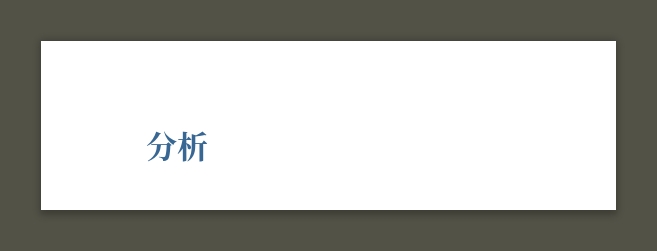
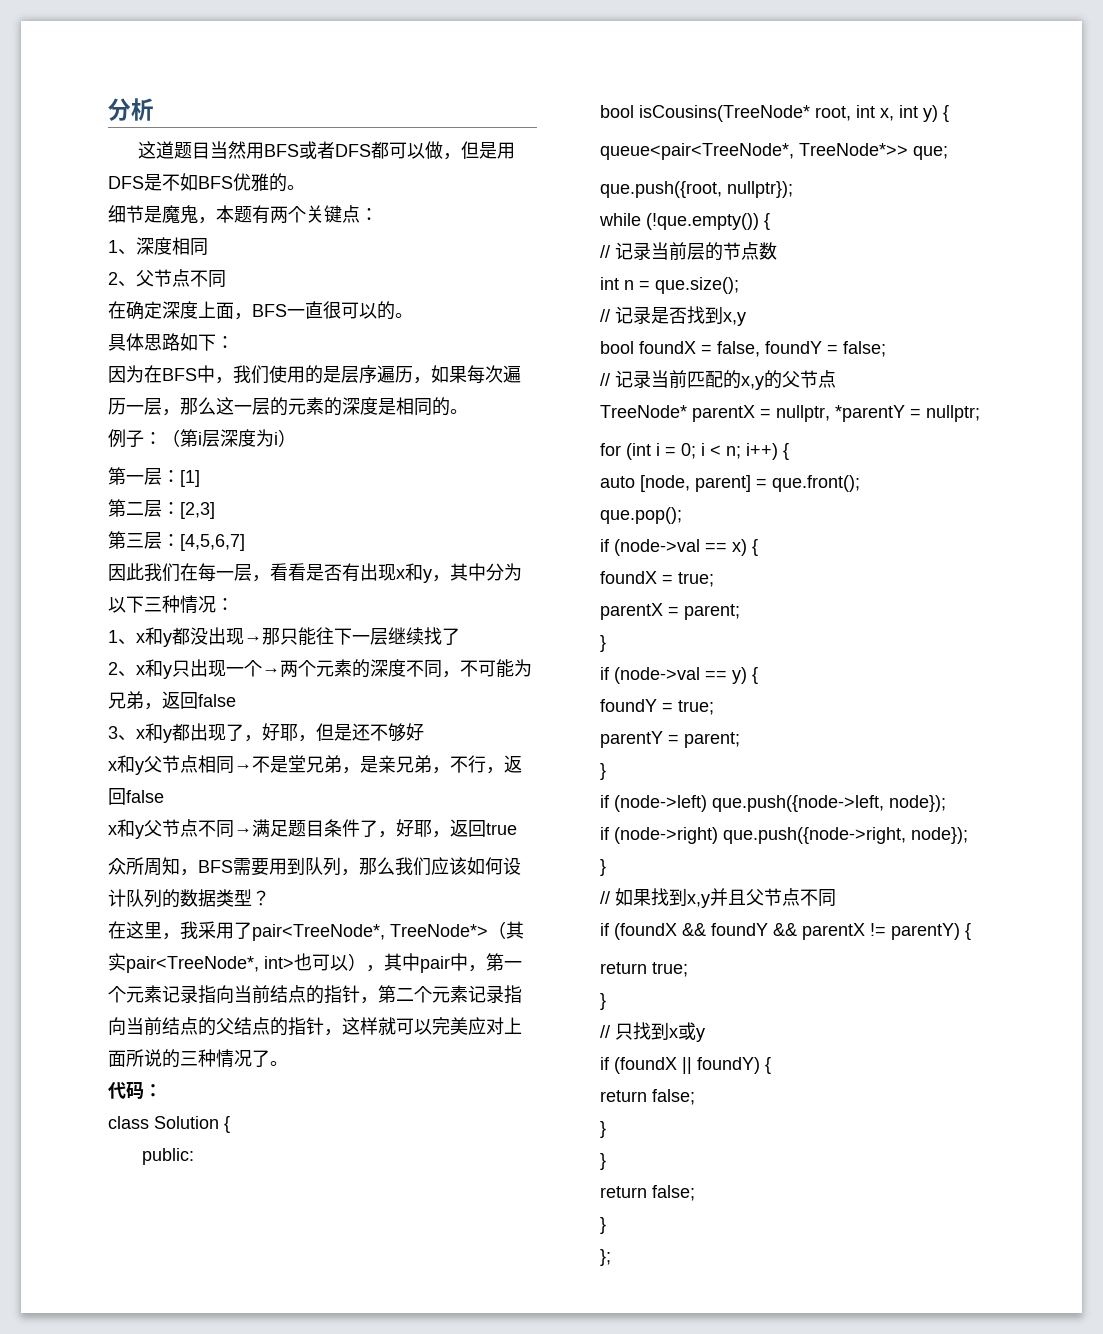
(208, 146) none -> [138,141,516,160] [108,173,305,192] [108,205,378,224] [108,237,208,256] [108,269,226,288] [108,301,413,320] [108,333,234,351] [108,365,521,384] [108,397,468,416] [108,429,296,448] [108,467,200,487] [108,499,215,519] [108,531,245,551] [108,563,522,583] [108,595,234,614] [108,627,460,647] [108,659,532,679] [108,691,236,710] [108,723,424,743] [108,755,522,775] [108,788,164,805] [108,819,517,839] [108,857,521,876] [108,889,270,908] [108,921,524,941] [108,953,522,973] [108,985,522,1004] [108,1017,522,1036] [108,1049,288,1068] [108,1081,162,1099] [108,1116,230,1133] [141,1148,194,1165] [599,105,949,122] [599,143,948,160] [599,181,793,198] [598,213,770,230] [599,242,777,261] [599,277,739,294] [599,306,746,326] [599,341,886,357] [599,370,836,390] [599,405,980,422] [599,443,789,460] [599,475,860,492] [599,507,682,524] [599,539,758,556] [599,571,714,587] [599,603,740,620] [599,635,606,652] [599,667,758,684] [599,699,714,715] [599,731,740,748] [599,763,606,780] [599,795,946,812] [599,827,968,844] [599,859,606,876] [599,888,836,908] [599,923,971,940] [599,962,688,977] [599,993,606,1010] [599,1022,705,1042] [599,1057,771,1074] [599,1089,695,1105] [599,1121,606,1138] [599,1153,606,1170] [599,1185,695,1201] [599,1217,606,1234] [599,1249,611,1266] // 这道题目当然用BFS或者DFS都可以做，但是用DFS是不如BFS优雅的。 // 细节是魔鬼，本题有两个关键点： // 1、深度相同 // 2、父节点不同 // 在确定深度上面，BFS一直很可以的。 // 具体思路如下： // 因为在BFS中，我们使用的是层序遍历，如果每次遍历一层，那么这一层的元素的深度是相同的。 // 例子：（第i层深度为i） // 第一层：[1] // 第二层：[2,3] // 第三层：[4,5,6,7] // 因此我们在每一层，看看是否有出现x和y，其中分为以下三种情况： // 1、x和y都没出现→那只能往下一层继续找了 // 2、x和y只出现一个→两个元素的深度不同，不可能为兄弟，返回false // 3、x和y都出现了，好耶，但是还不够好 // x和y父节点相同→不是堂兄弟，是亲兄弟，不行，返回false // x和y父节点不同→满足题目条件了，好耶，返回true // 众所周知，BFS需要用到队列，那么我们应该如何设计队列的数据类型？ // 在这里，我采用了pair<TreeNode*, TreeNode*>（其实pair<TreeNode*, int>也可以），其中pair中，第一个元素记录指向当前结点的指针，第二个元素记录指向当前结点的父结点的指针，这样就可以完美应对上面所说的三种情况了。 // 代码： // class Solution { // public: // bool isCousins(TreeNode* root, int x, int y) { // queue<pair<TreeNode*, TreeNode*>> que; // que.push({root, nullptr}); // while (!que.empty()) { // // 记录当前层的节点数 // int n = que.size(); // // 记录是否找到x,y // bool foundX = false, foundY = false; // // 记录当前匹配的x,y的父节点 // TreeNode* parentX = nullptr, *parentY = nullptr; // for (int i = 0; i < n; i++) { // auto [node, parent] = que.front(); // que.pop(); // if (node->val == x) { // foundX = true; // parentX = parent; // } // if (node->val == y) { // foundY = true; // parentY = parent; // } // if (node->left) que.push({node->left, node}); // if (node->right) que.push({node->right, node}); // } // // 如果找到x,y并且父节点不同 // if (foundX && foundY && parentX != parentY) { // return true; // } // // 只找到x或y // if (foundX || foundY) { // return false; // } // } // return false; // } // };

